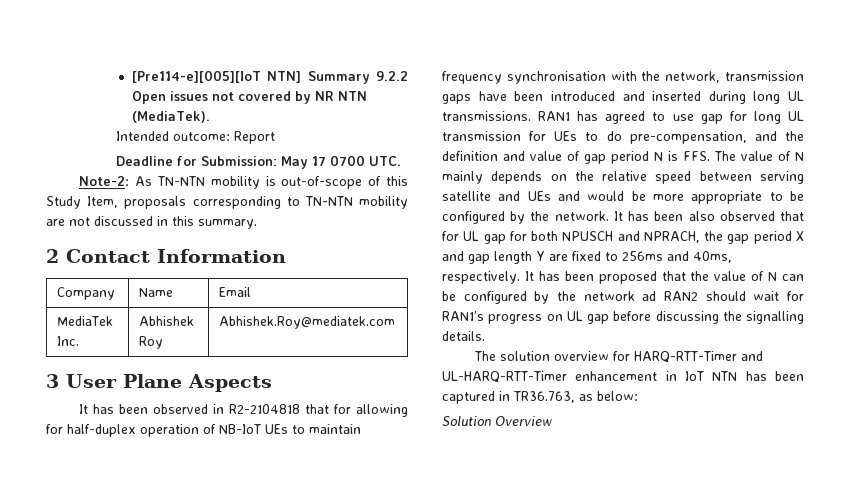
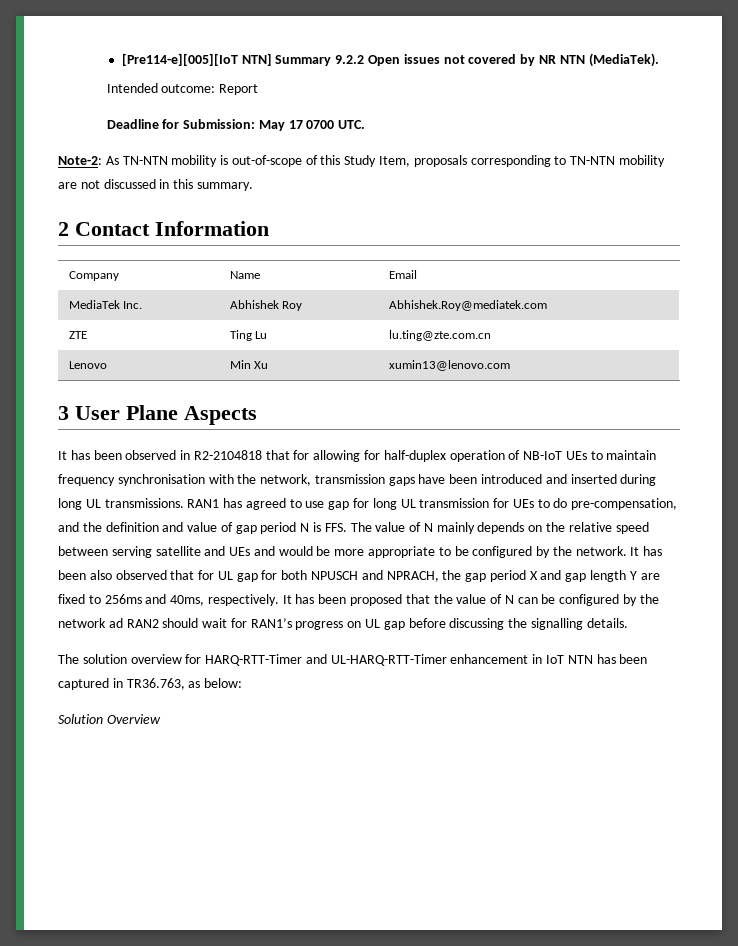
(395, 322) none -> [68,331,87,339] [229,330,268,341] [388,330,491,341] [68,361,107,369] [229,360,269,369] [388,360,510,371] // ZTE | Ting Lu | lu.ting@zte.com.cn // Lenovo | Min Xu | xumin13@lenovo.com

